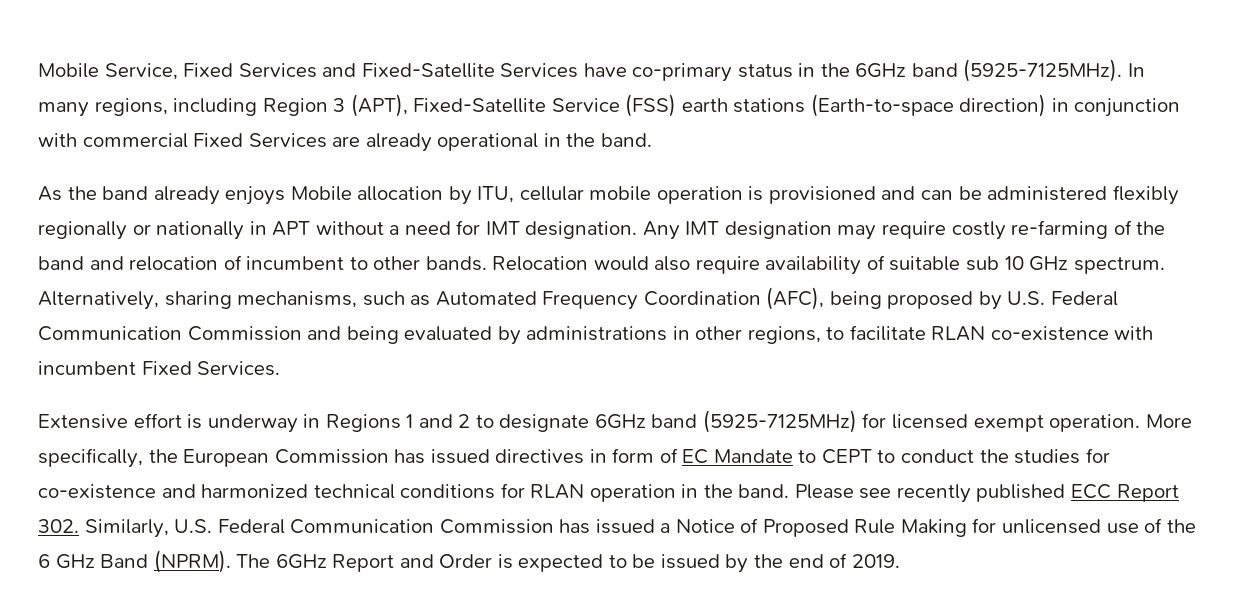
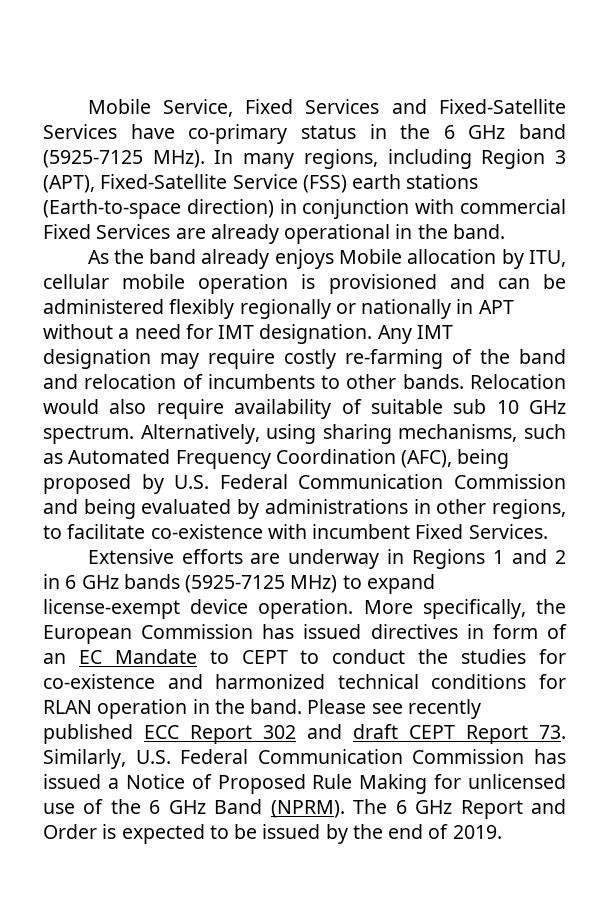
[855,59,1123,82] 6GHz band (5925-7125MHz). -> [443,124,566,139] [43,150,205,168] 6 GHz band (5925-7125 MHz).
[246,256,345,270] incumbent -> [207,374,315,389] incumbents
(159, 300) none -> [266,424,317,444] using
[931,326,986,341] RLAN -> (146, 531) none
[133,413,203,429] effort is -> [181,549,281,564] efforts are
[475,410,1044,433] to designate 6GHz band (5925-7125MHz) for licensed exempt -> [43,574,435,594] [43,599,249,619] in 6 GHz bands (5925-7125 MHz) to expand license-exempt device
(678, 455) none -> [43,653,66,664] an
[38,519,79,533] 302. -> [263,724,566,744] 302 and draft CEPT Report 73.
[275,554,327,569] 6GHz -> [395,800,453,814] 6 GHz

